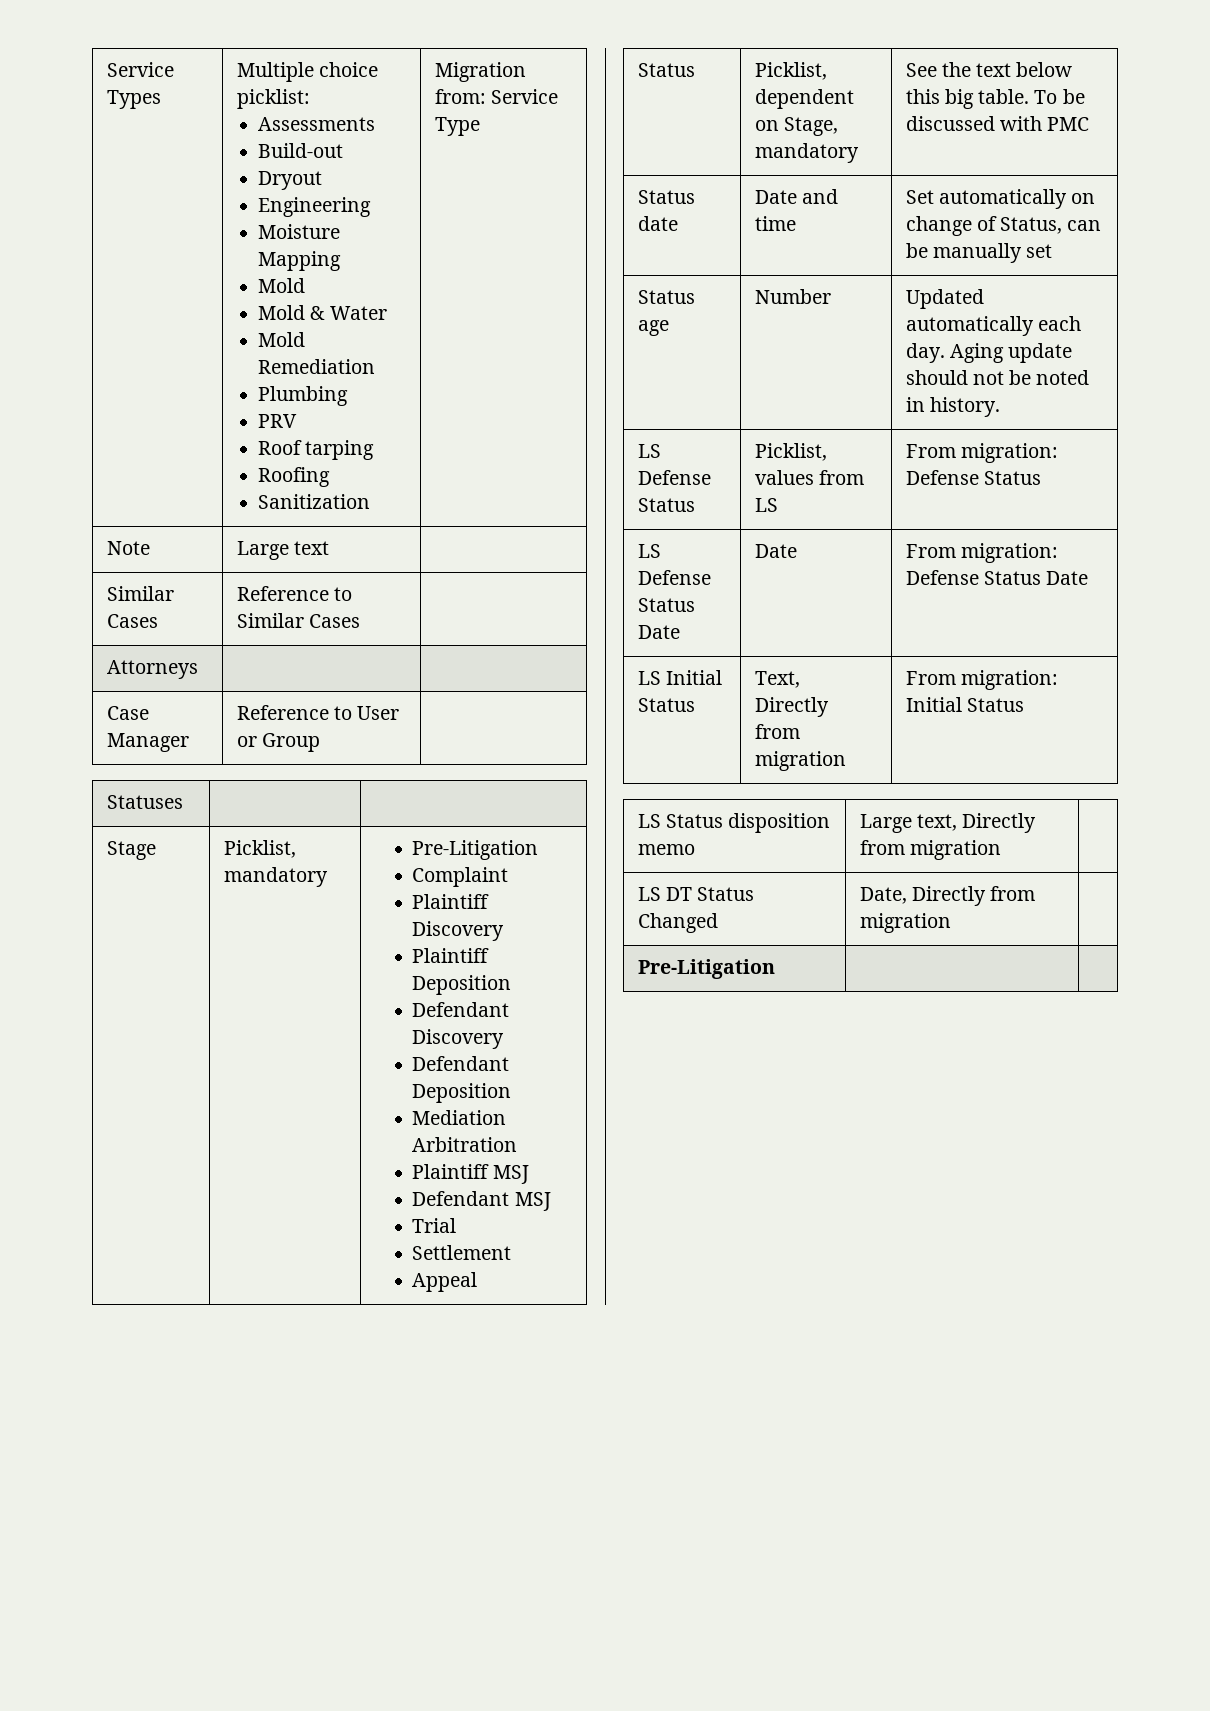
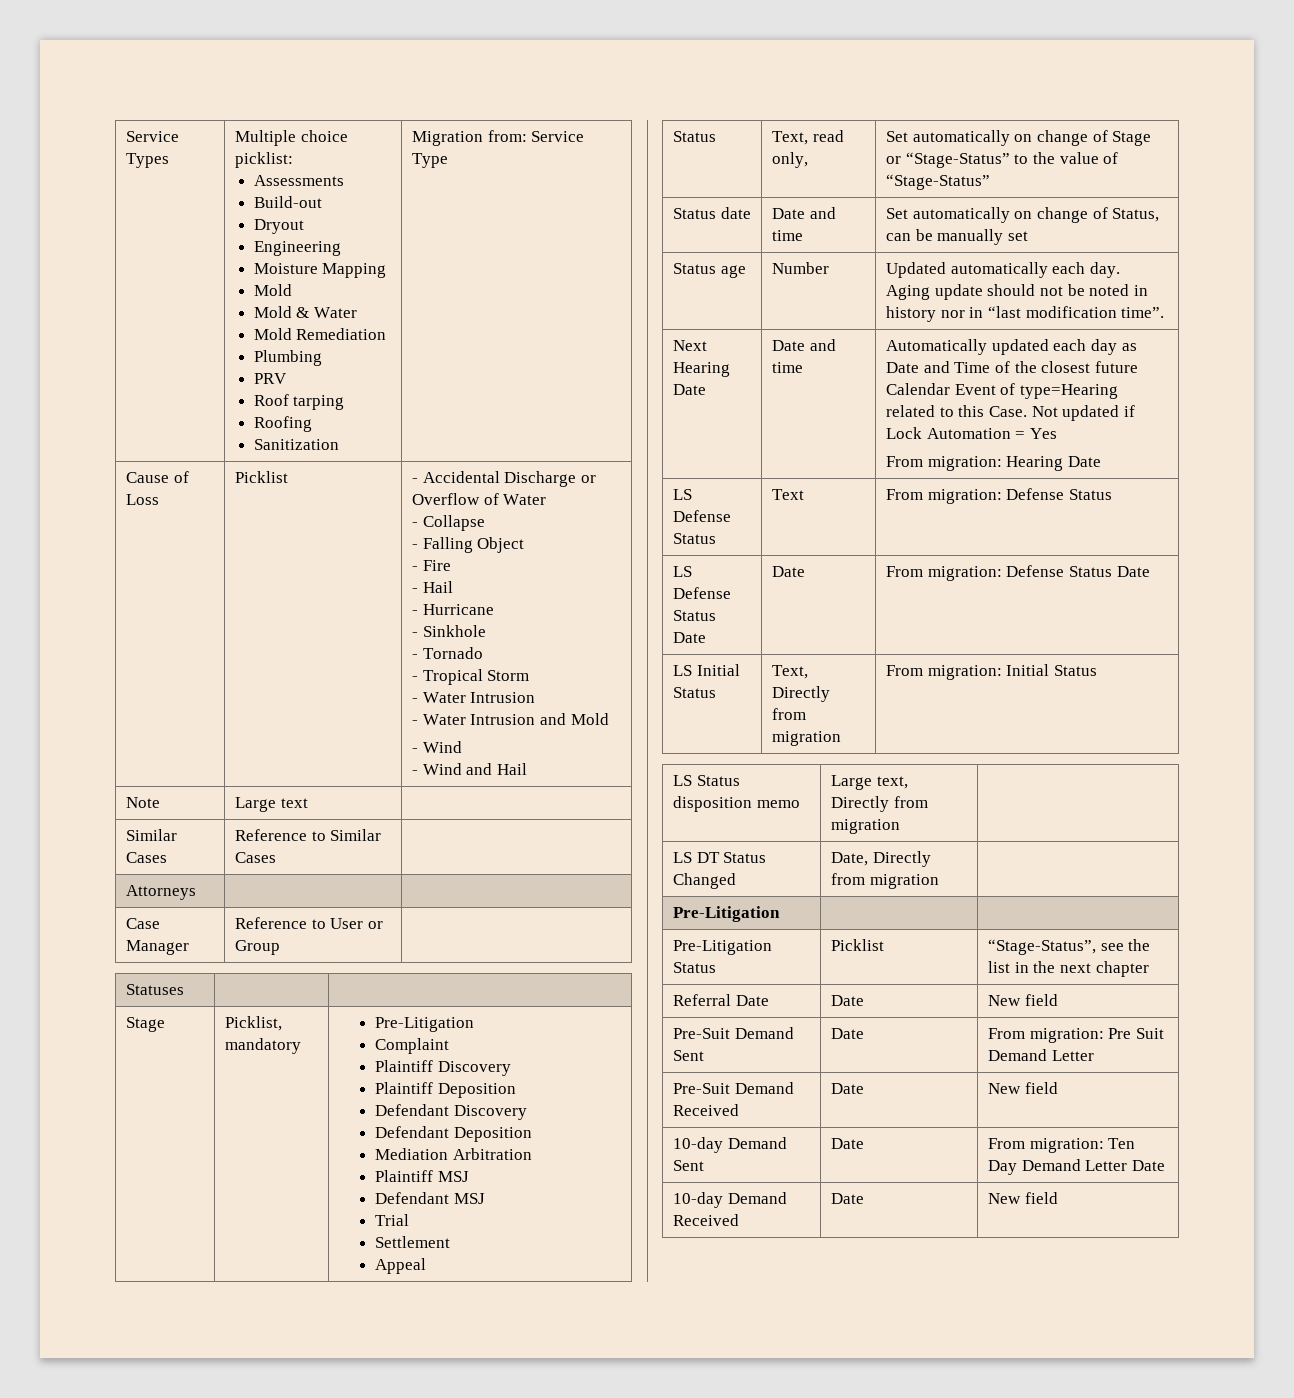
(480, 126) none -> [126,471,189,483] [126,494,160,505] [235,471,289,483] [412,471,596,487] [412,493,547,505] [412,515,485,531] [412,537,525,553] [412,560,451,571] [412,581,453,593] [412,604,494,615] [412,625,486,637] [412,647,483,659] [412,669,530,685] [412,692,536,703] [412,713,609,725] [412,741,462,753] [412,763,527,775] // Cause of Loss | Picklist | - Accidental Discharge or Overflow of Water // - Collapse // - Falling Object // - Fire // - Hail // - Hurricane // - Sinkhole // - Tornado // - Tropical Storm // - Water Intrusion // - Water Intrusion and Mold // - Wind // - Wind and Hail
[754,62,827,80] [754,89,854,109] [754,117,838,136] [754,143,859,163] [905,62,1073,77] [905,89,1085,109] [905,116,1090,131] Picklist, dependent on Stage, mandatory | See the text below this big table. To be discussed with PMC -> [772,130,844,145] [772,152,809,168] [886,130,1152,146] [886,152,1119,168] [886,174,991,190] Text, read only, | Set automatically on change of Stage or “Stage-Status” to the value of “Stage-Status”
[929,397,1000,417] history. -> [886,306,1165,322] [673,340,708,351] [673,362,731,377] [673,384,707,395] [772,339,836,351] [772,362,804,373] [886,339,1137,355] [886,361,1138,373] [886,383,1118,399] [886,405,1135,421] [886,427,1057,439] [886,456,1101,471] history nor in “last modification time”. // Next Hearing Date | Date and time | Automatically updated each day as Date and Time of the closest future Calendar Event of type=Hearing related to this Case. Not updated if Lock Automation = Yes // From migration: Hearing Date
[754,443,827,461] [754,470,864,485] [754,498,778,512] Picklist, values from LS -> [772,489,805,500] Text
(775, 969) none -> [673,940,773,955] [673,962,717,973] [831,939,885,951] [988,939,1151,955] [988,961,1149,977] [673,994,769,1006] [831,995,865,1006] [988,994,1058,1006] [673,1027,794,1039] [673,1050,705,1061] [831,1028,865,1039] [988,1028,1164,1043] [988,1049,1094,1061] [673,1082,794,1094] [673,1104,740,1116] [831,1083,865,1094] [988,1082,1058,1094] [673,1137,787,1153] [673,1160,705,1171] [831,1138,865,1149] [988,1138,1136,1153] [988,1159,1165,1175] [673,1192,787,1208] [673,1214,740,1226] [831,1193,865,1204] [988,1192,1058,1204] // Pre-Litigation Status | Picklist | “Stage-Status”, see the list in the next chapter // Referral Date | Date | New field // Pre-Suit Demand Sent | Date | From migration: Pre Suit Demand Letter // Pre-Suit Demand Received | Date | New field // 10-day Demand Sent | Date | From migration: Ten Day Demand Letter Date // 10-day Demand Received | Date | New field

